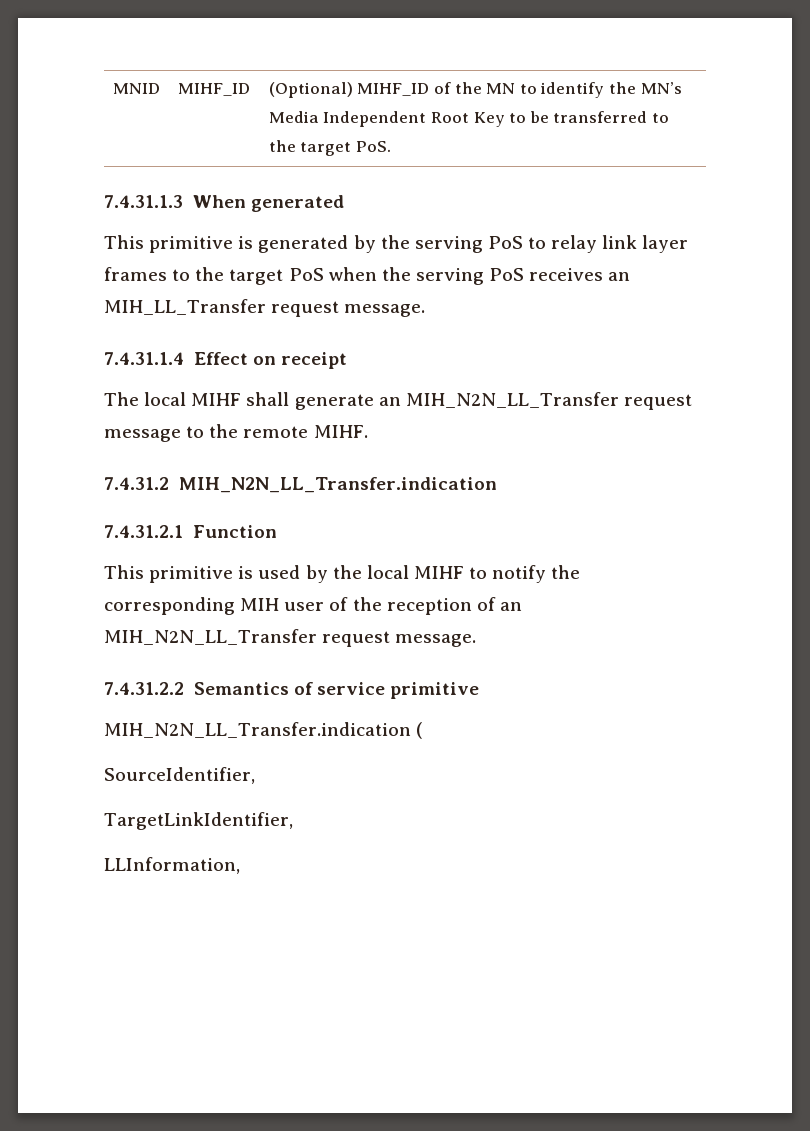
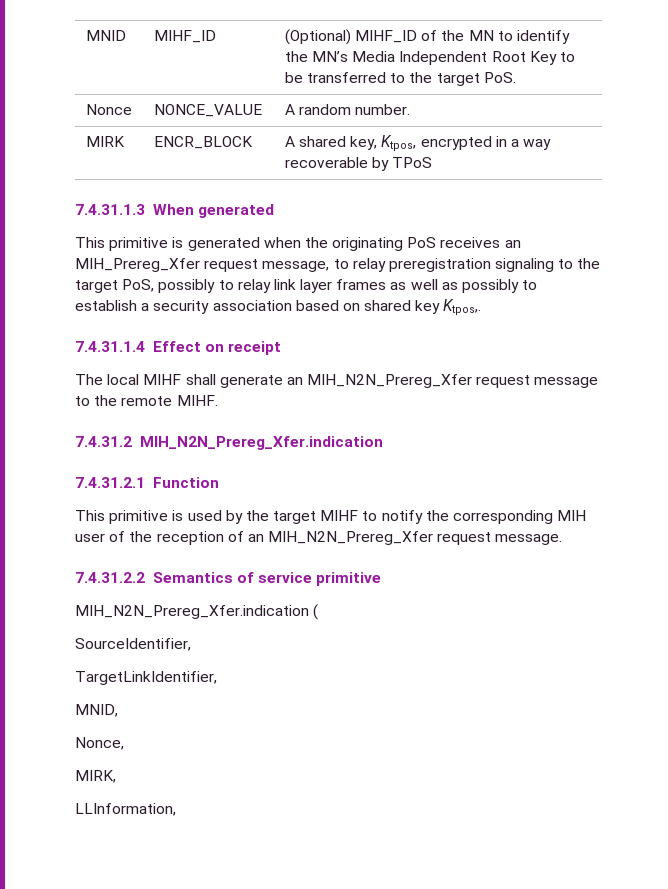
(391, 146) none -> [85,104,132,115] [153,104,262,117] [284,104,411,115] [85,136,125,147] [153,136,253,149] [284,135,552,151] [284,157,433,171] // Nonce | NONCE_VALUE | A random number. // MIRK | ENCR_BLOCK | A shared key, Ktpos, encrypted in a way recoverable by TPoS
[353,235,523,253] by the serving PoS -> [263,237,521,251] [75,258,601,272] [75,279,216,293] when the originating PoS receives an MIH_Prereg_Xfer request message, to relay preregistration signaling to the target PoS, possibly
[172,267,631,285] [104,299,426,317] to the target PoS when the serving PoS receives an MIH_LL_Transfer request message. -> [390,279,538,293] [75,299,482,315] as well as possibly to establish a security association based on shared key Ktpos,.
[405,392,619,408] MIH_N2N_LL_Transfer -> [307,374,473,388] MIH_N2N_Prereg_Xfer
[178,477,498,493] MIH_N2N_LL_Transfer.indication -> [139,436,383,450] MIH_N2N_Prereg_Xfer.indication
[366,565,409,579] local -> [273,511,317,524] target
[104,629,317,645] MIH_N2N_LL_Transfer -> [268,531,434,545] MIH_N2N_Prereg_Xfer
[104,722,411,738] MIH_N2N_LL_Transfer.indication -> [75,605,309,619] MIH_N2N_Prereg_Xfer.indication
(293, 821) none -> [75,704,118,717] [75,737,124,750] [75,770,116,783] // MNID, // Nonce, // MIRK,

